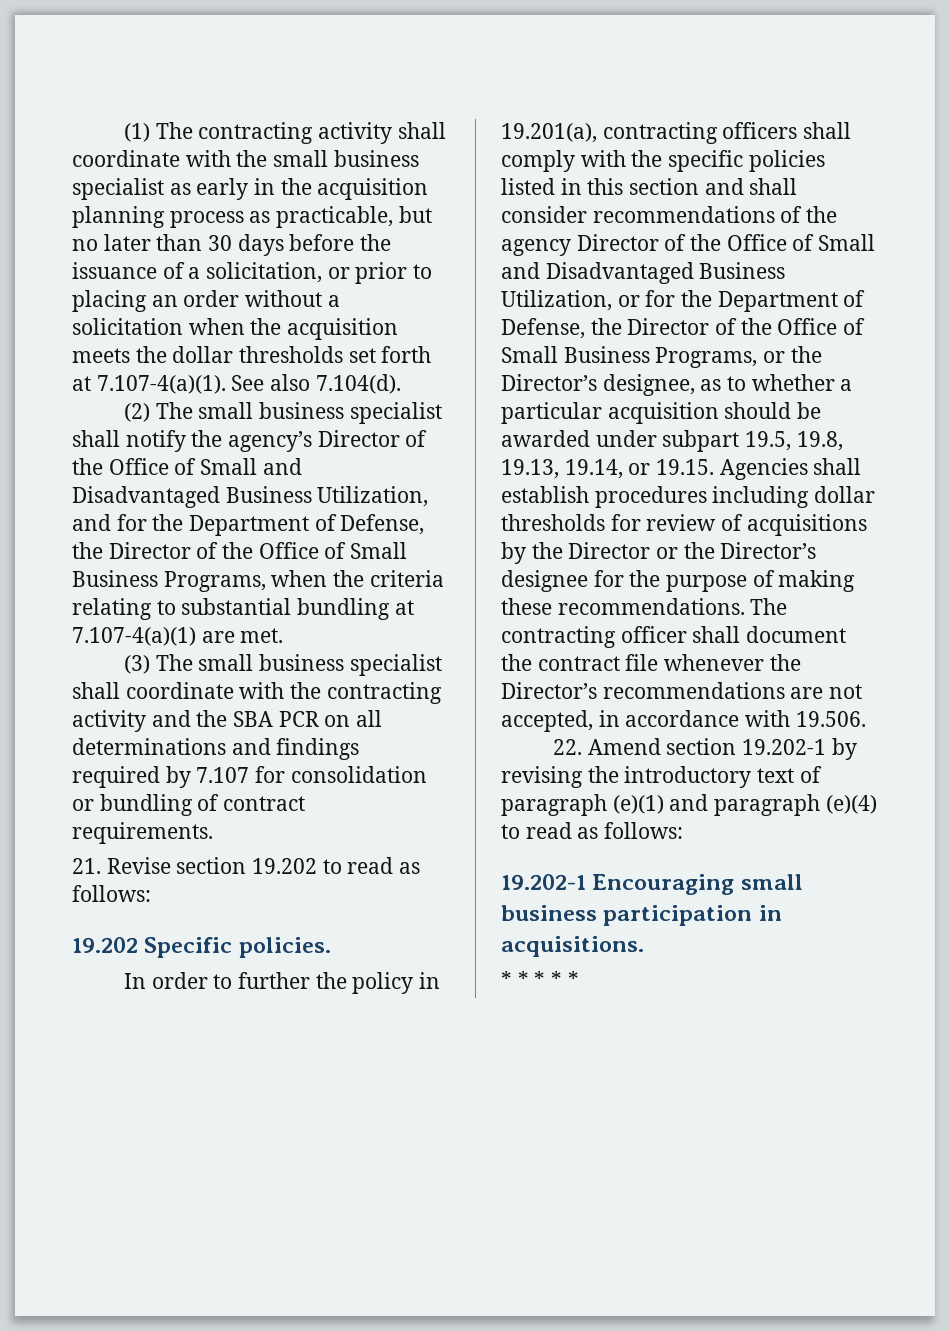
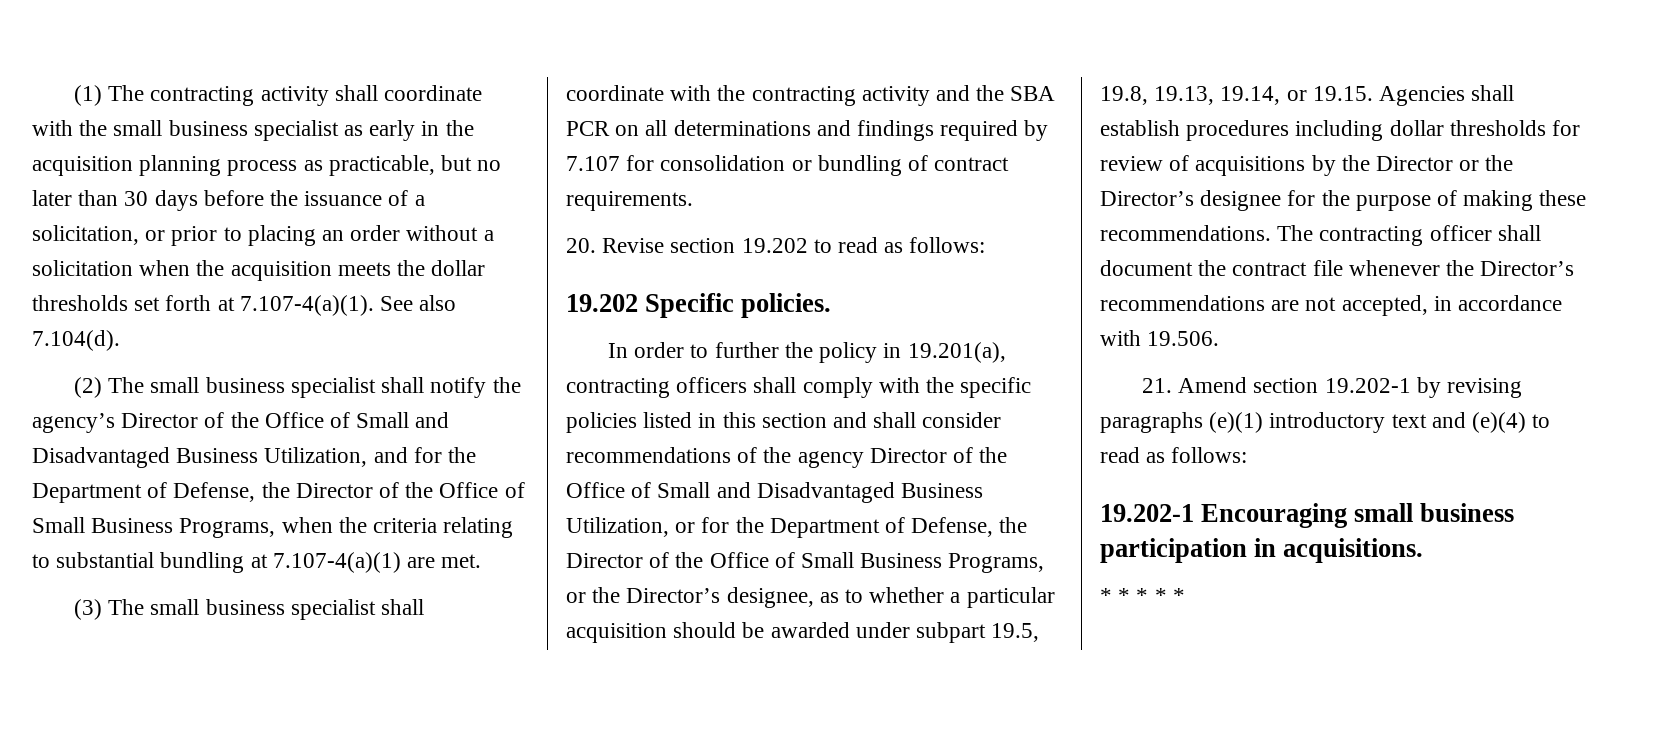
[72,858,101,874] 21. -> [566,238,596,253] 20.
[553,739,583,755] 22. -> [1142,378,1173,393] 21.
[587,766,822,788] [501,794,821,816] the introductory text of paragraph (e)(1) and paragraph -> [1100,412,1466,433] paragraphs (e)(1) introductory text and

